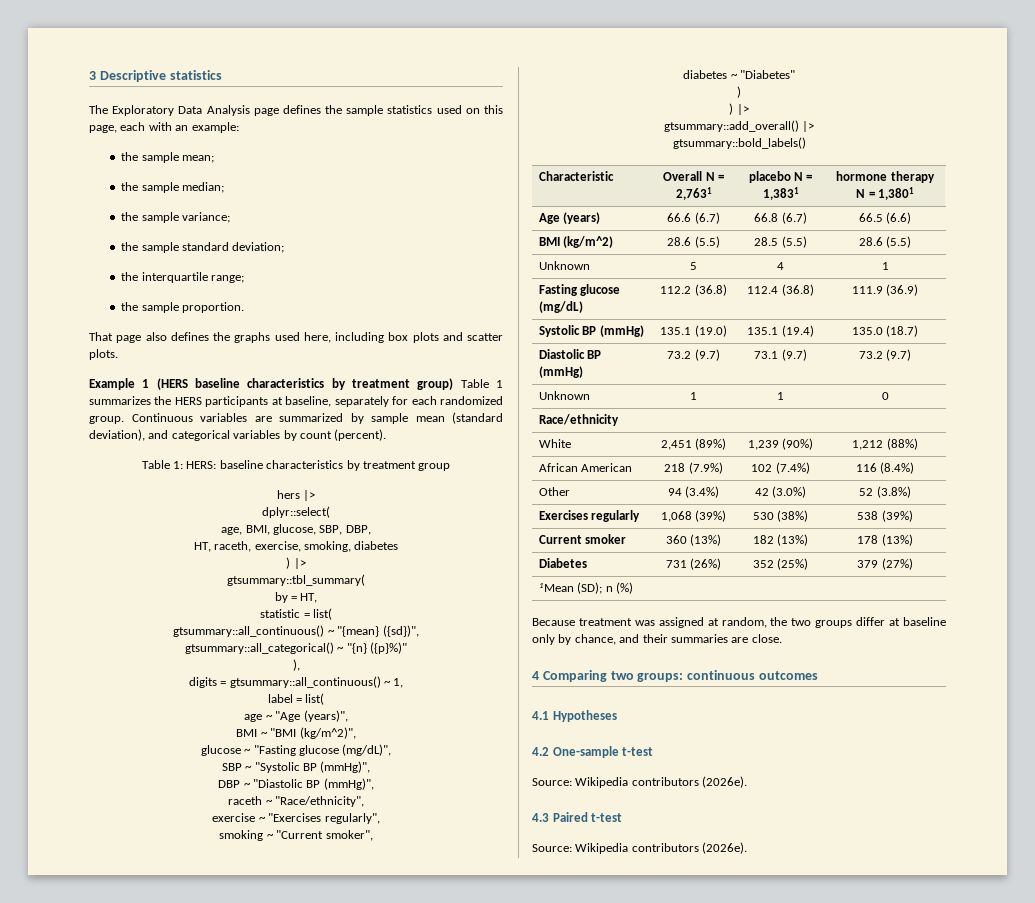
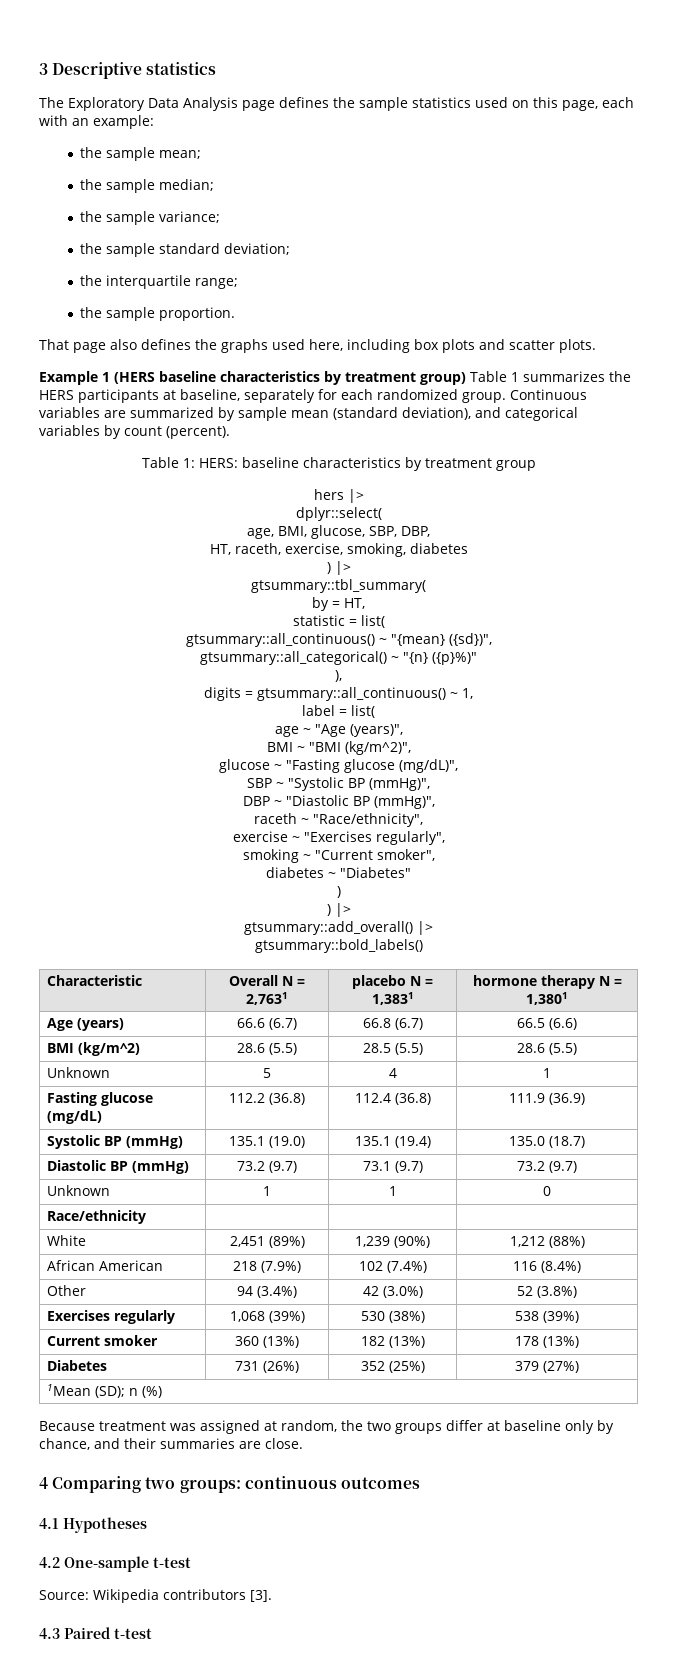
[702,776,748,788] (2026e). -> [250,1590,272,1602] [3].
[532,842,748,854] // Source: Wikipedia contributors (2026e). -> (152, 1633) none

